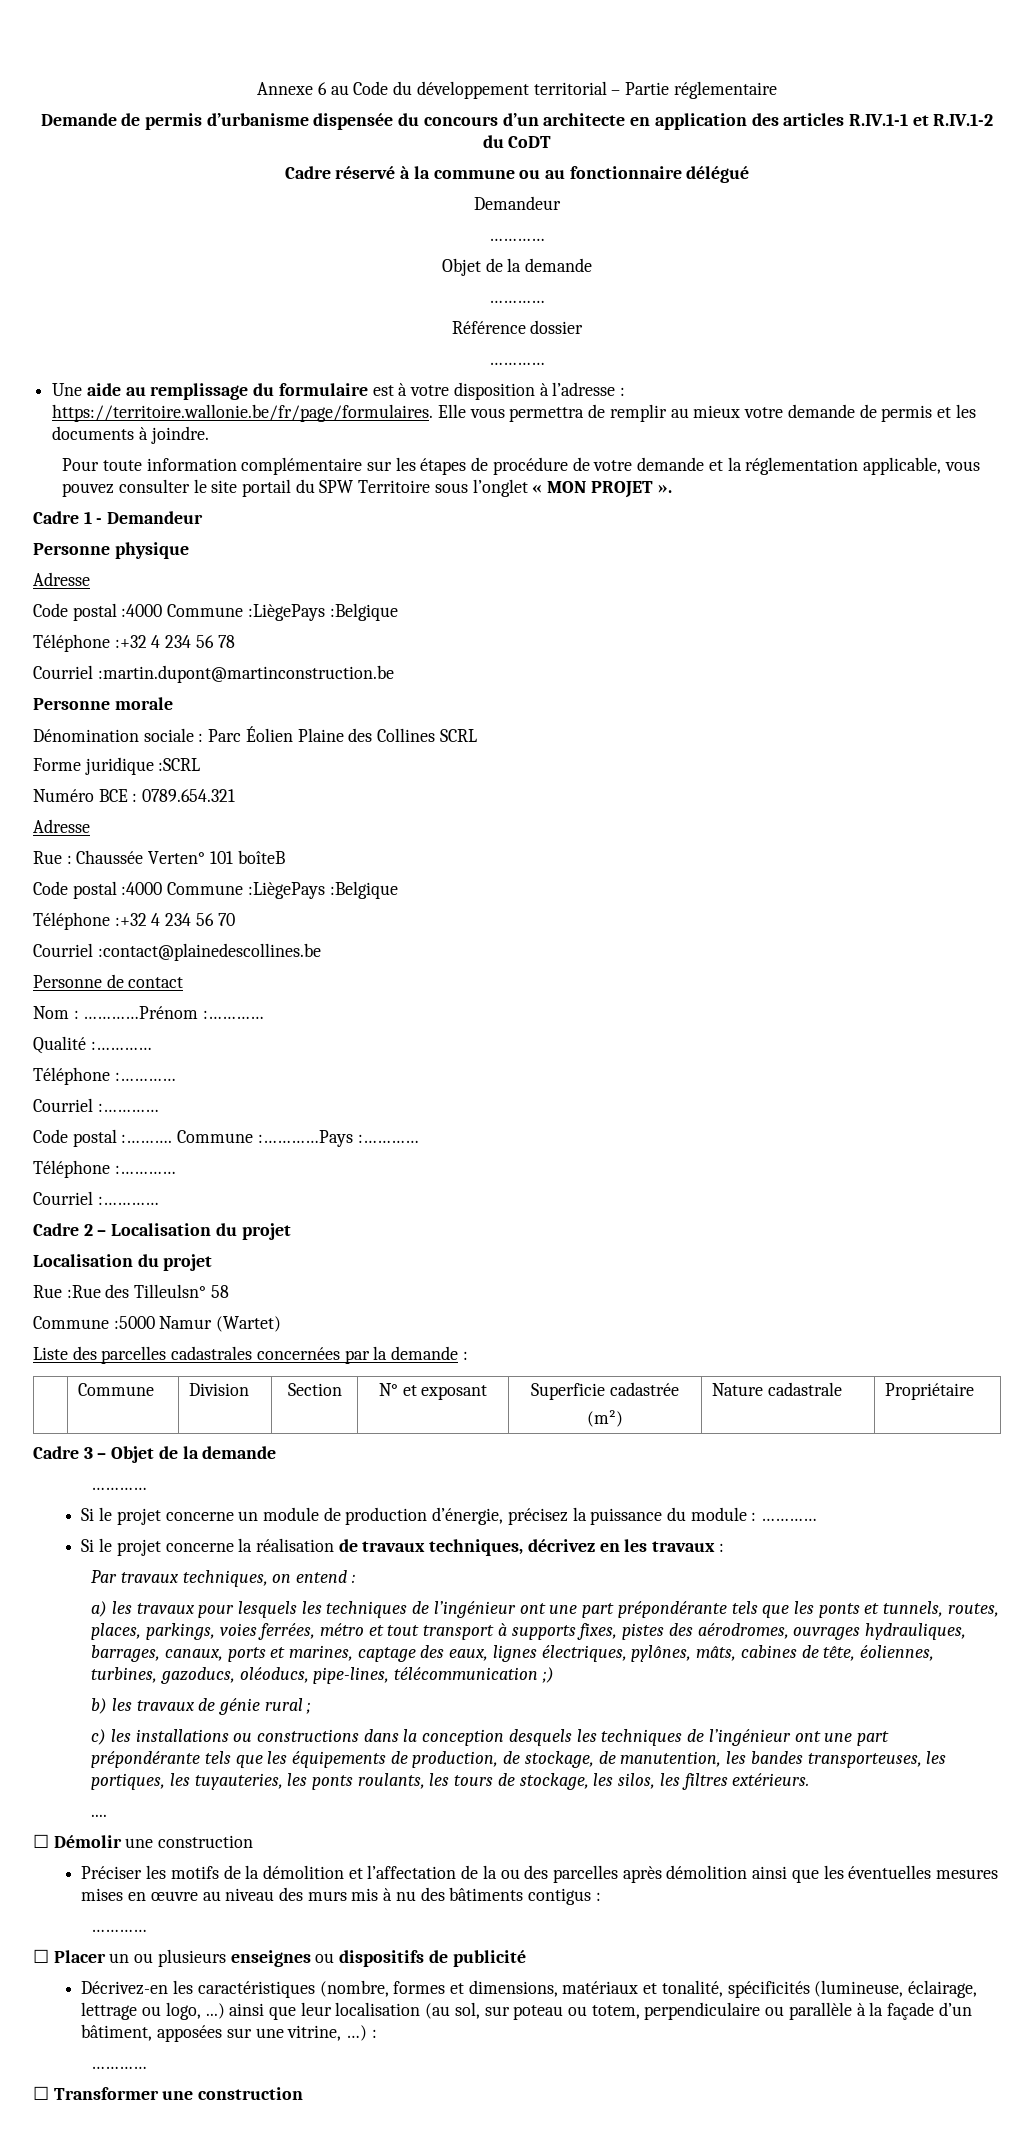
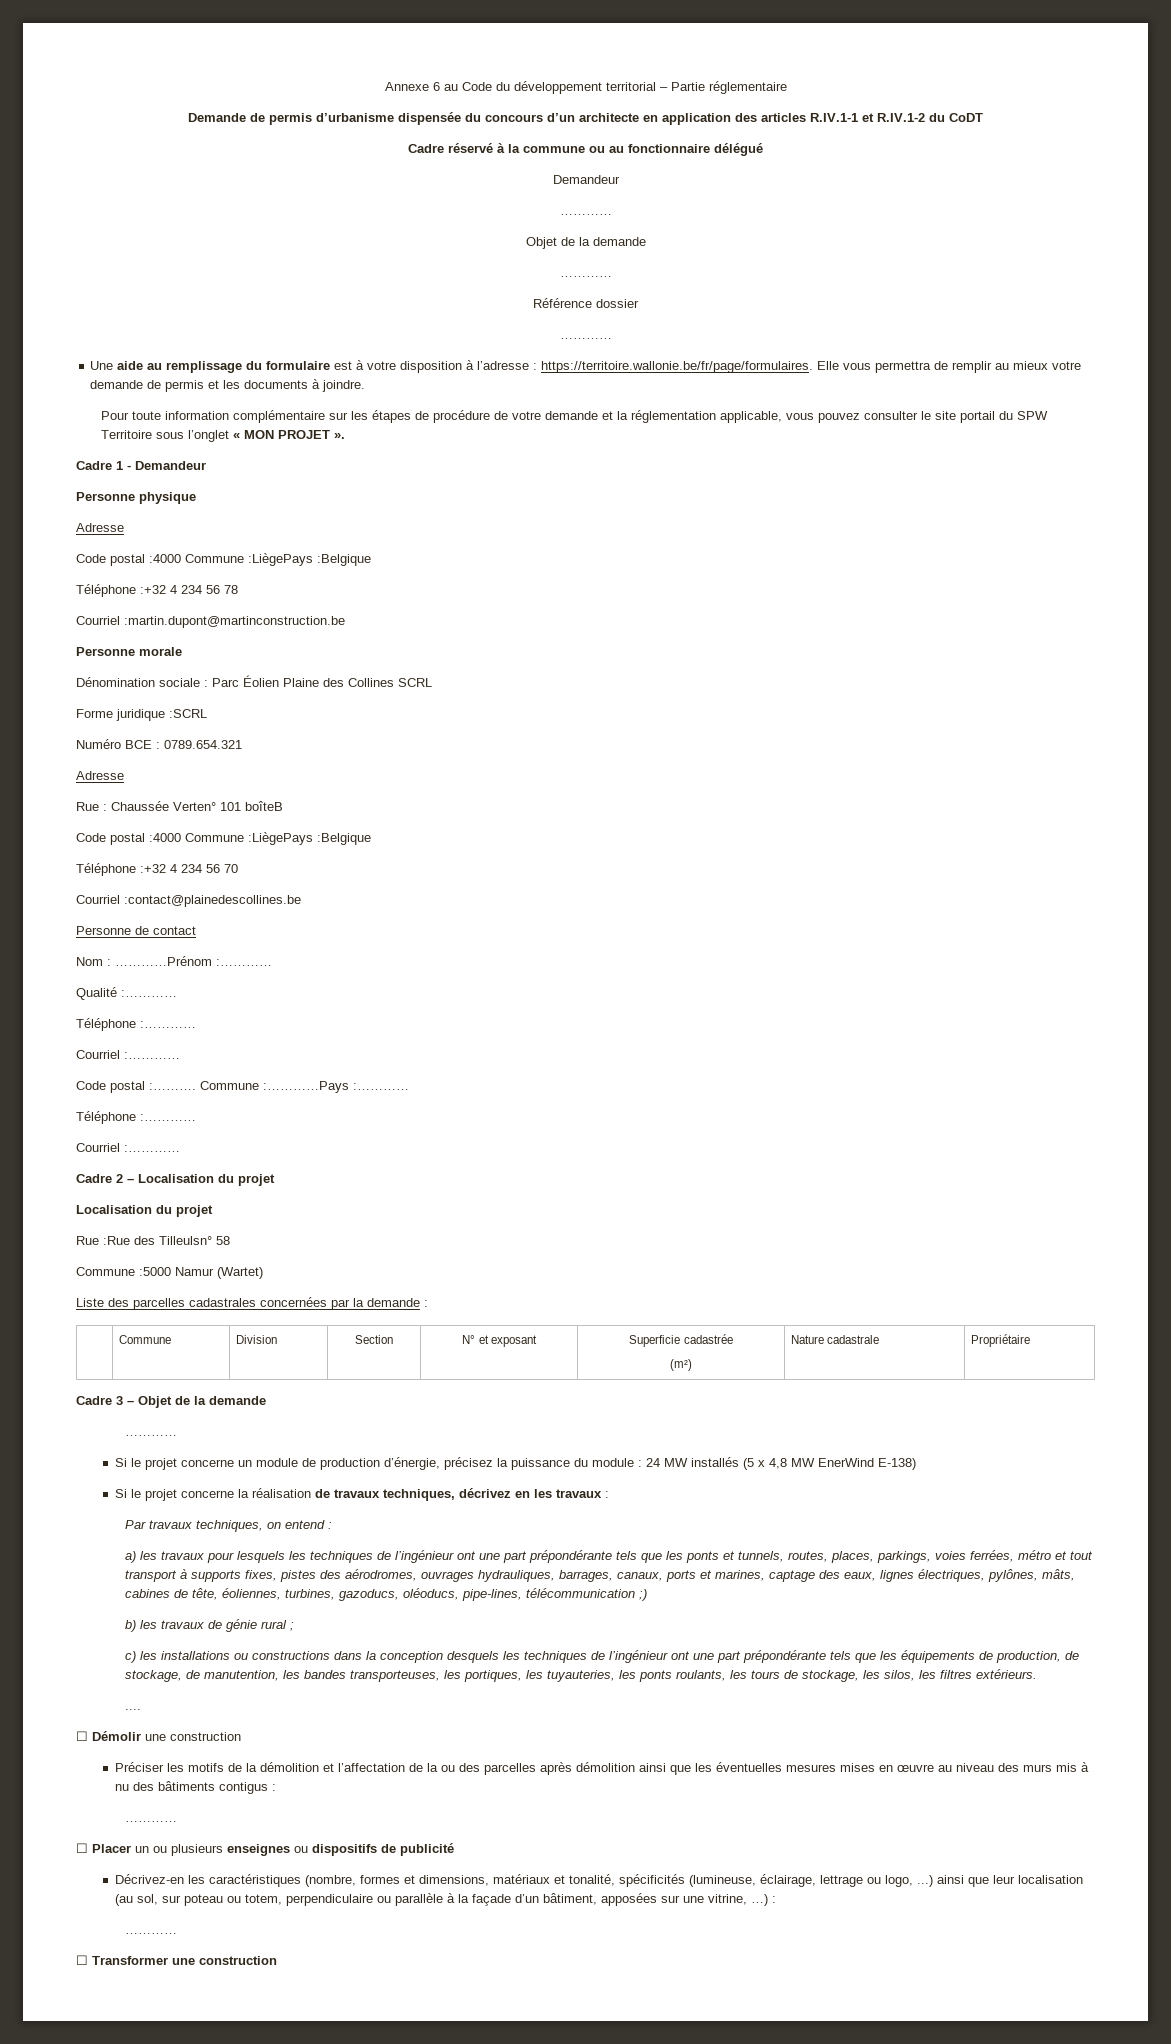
[761,1518,818,1521] ………… -> [645,1457,916,1470] 24 MW installés (5 x 4,8 MW EnerWind E-138)

